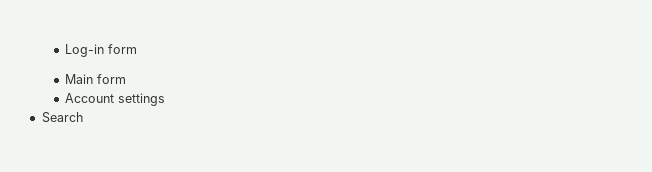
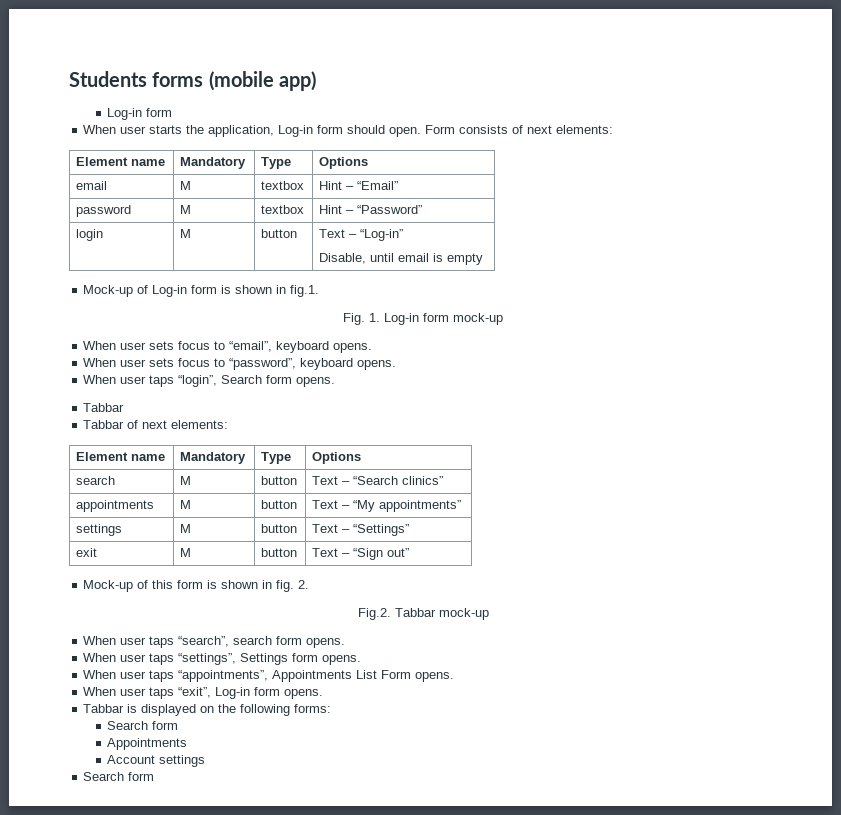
[65,44,138,57] [65,74,127,84] Log-in form // Main form -> [69,71,316,91] [107,108,173,120] [83,125,614,137] [76,157,166,166] [180,157,247,169] [261,157,292,169] [319,157,369,169] [76,181,108,190] [180,181,192,190] [261,181,305,190] [319,181,399,190] [76,205,132,217] [180,205,192,214] [261,205,305,214] [319,205,423,214] [76,229,104,241] [180,229,192,238] [261,229,298,238] [319,229,404,241] [319,253,484,265] [83,285,320,297] [343,313,503,325] [83,341,373,353] [83,358,397,370] [83,375,336,387] [83,403,125,412] [83,420,229,429] [76,452,166,461] [180,452,247,464] [261,452,292,464] [312,452,362,464] [76,476,116,485] [180,476,192,485] [261,476,298,485] [312,476,444,485] [76,500,155,512] [180,500,192,509] [261,500,298,509] [312,500,462,512] [76,524,123,536] [180,524,192,533] [261,524,298,533] [312,524,410,536] [76,548,98,557] [180,548,192,557] [261,548,298,557] [312,548,410,560] [83,580,310,592] [357,608,489,620] [83,636,346,648] [83,653,362,665] [83,670,455,682] [83,687,324,699] [83,704,332,716] [107,721,179,730] [107,738,188,750] Students forms (mobile app) // Log-in form // When user starts the application, Log-in form should open. Form consists of next elements: // Element name | Mandatory | Type | Options // email | M | textbox | Hint – “Email” // password | M | textbox | Hint – “Password” // login | M | button | Text – “Log-in” // Disable, until email is empty // Mock-up of Log-in form is shown in fig.1. // Fig. 1. Log-in form mock-up // When user sets focus to “email”, keyboard opens. // When user sets focus to “password”, keyboard opens. // When user taps “login”, Search form opens. // Tabbar // Tabbar of next elements: // Element name | Mandatory | Type | Options // search | M | button | Text – “Search clinics” // appointments | M | button | Text – “My appointments” // settings | M | button | Text – “Settings” // exit | M | button | Text – “Sign out” // Mock-up of this form is shown in fig. 2. // Fig.2. Tabbar mock-up // When user taps “search”, search form opens. // When user taps “settings”, Settings form opens. // When user taps “appointments”, Appointments List Form opens. // When user taps “exit”, Log-in form opens. // Tabbar is displayed on the following forms: // Search form // Appointments
(83, 117) none -> [128,772,155,781] form

